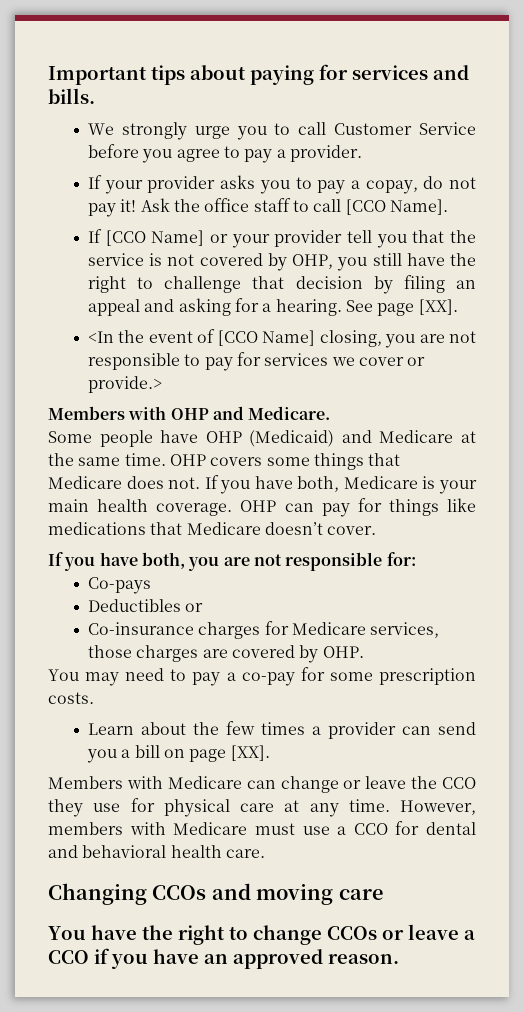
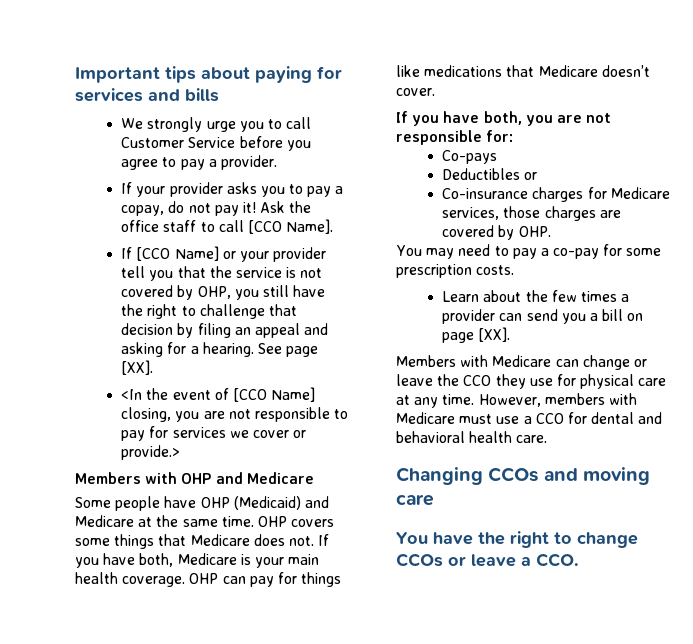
[48,88,95,104] bills. -> [185,88,219,102] bills
[248,406,331,420] Medicare. -> [246,472,314,484] Medicare
[48,948,399,969] CCO if you have an approved reason. -> [536,553,579,567] CCO.

